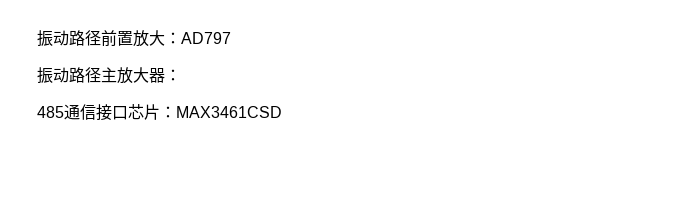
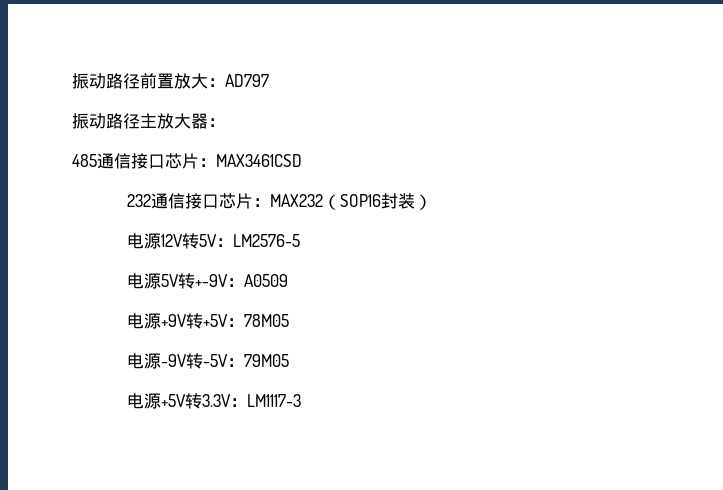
(282, 112) none -> [126,193,432,210] [126,233,300,249] [126,273,288,289] [126,313,289,329] [126,353,289,369] [126,393,301,409] // 232通信接口芯片：MAX232（SOP16封装） // 电源12V转5V：LM2576-5 // 电源5V转+-9V：A0509 // 电源+9V转+5V：78M05 // 电源-9V转-5V：79M05 // 电源+5V转3.3V：LM1117-3

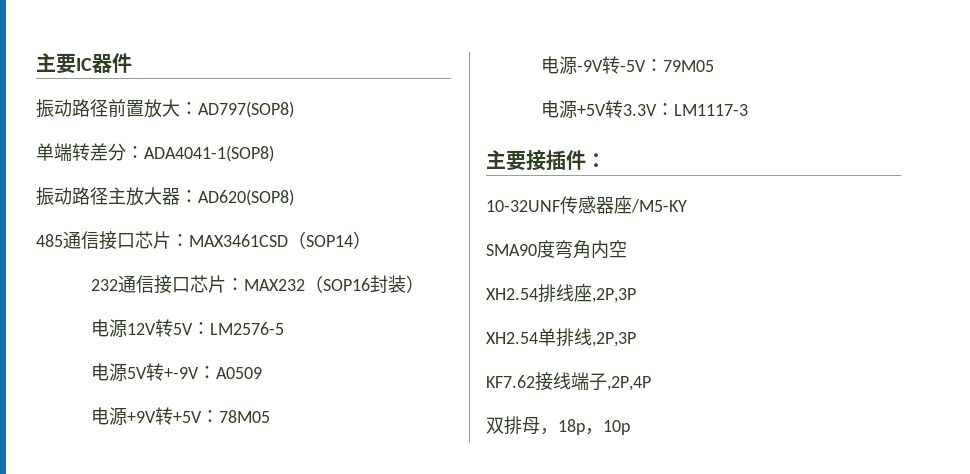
(72, 81) none -> [36,53,132,74] 主要IC器件 //
[225,74,269,87] AD797 -> [198,101,294,118] [36,143,274,162] AD797(SOP8) // 单端转差分：ADA4041-1(SOP8)
(225, 122) none -> [198,189,294,206] AD620(SOP8)
(302, 160) none -> [288,231,371,249] （SOP14）
(301, 400) none -> [486,150,606,171] [486,196,687,214] [486,240,627,259] [486,284,636,303] [486,328,636,347] [486,372,651,391] [486,416,630,435] // 主要接插件： // 10-32UNF传感器座/M5-KY // SMA90度弯角内空 // XH2.54排线座,2P,3P // XH2.54单排线,2P,3P // KF7.62接线端子,2P,4P // 双排母，18p，10p

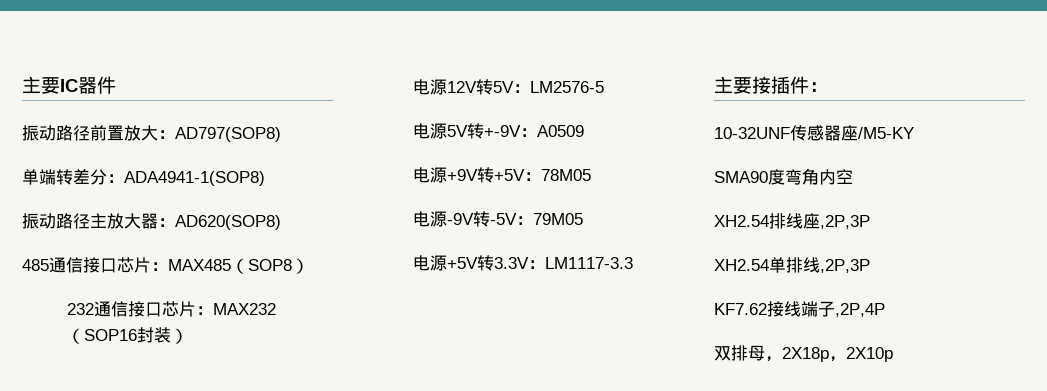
[144,145,274,162] ADA4041-1(SOP8) -> [124,171,265,186] ADA4941-1(SOP8)
[189,231,353,249] MAX3461CSD（SOP14 -> [168,258,292,274] MAX485（SOP8
[674,104,749,116] LM1117-3 -> [545,257,634,269] LM1117-3.3
[558,419,630,435] 18p，10p -> [782,347,893,362] 2X18p，2X10p

